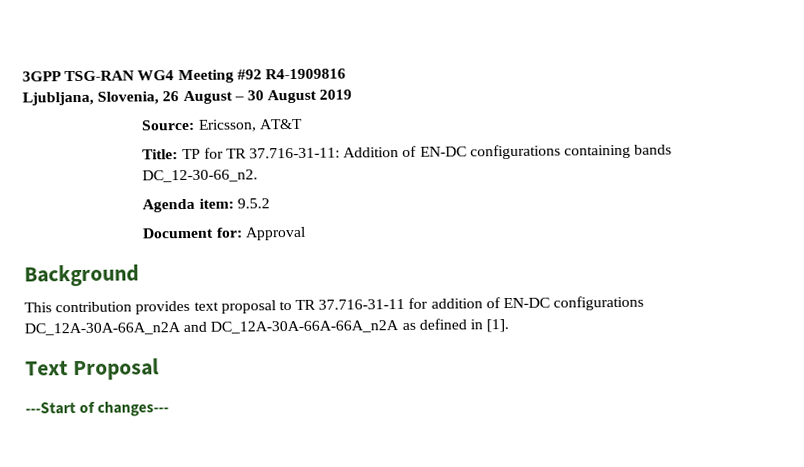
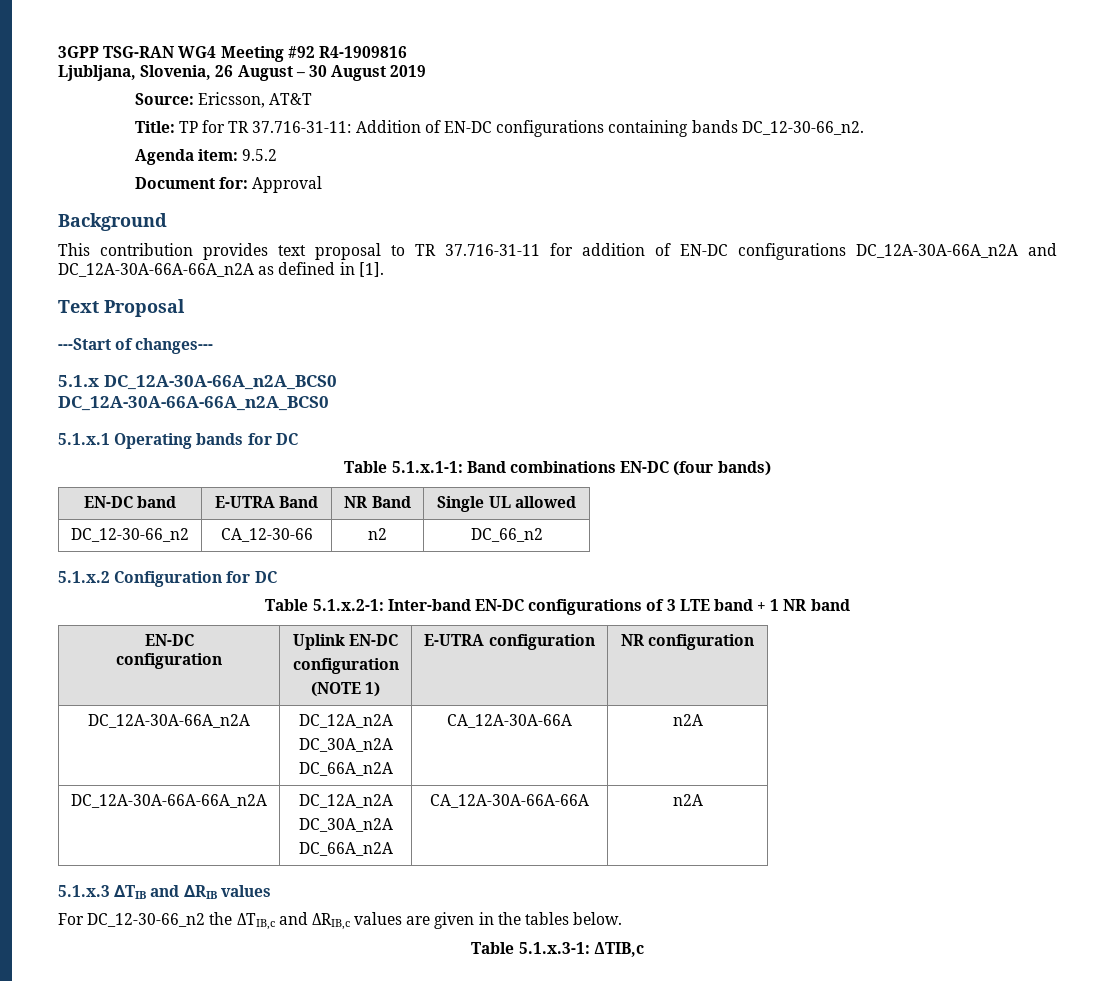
(170, 409) none -> [58,375,337,390] [58,396,329,411] [58,433,298,449] [344,461,771,476] [83,496,177,508] [214,496,319,508] [344,496,411,508] [437,496,576,512] [71,528,189,542] [220,528,313,542] [368,528,387,540] [470,528,543,542] [58,571,277,587] [265,599,850,615] [144,634,194,646] [116,653,222,669] [292,634,399,650] [292,658,399,674] [310,682,381,697] [424,634,595,650] [620,634,755,650] [88,714,250,728] [298,714,393,728] [298,738,393,752] [298,762,393,776] [447,714,572,728] [672,714,703,726] [71,794,267,808] [298,794,393,808] [298,818,393,832] [298,842,393,856] [430,794,589,808] [672,794,703,806] [58,885,271,899] [58,912,623,930] [471,942,644,957] // 5.1.x DC_12A-30A-66A_n2A_BCS0 // DC_12A-30A-66A-66A_n2A_BCS0 // 5.1.x.1 Operating bands for DC // Table 5.1.x.1-1: Band combinations EN-DC (four bands) // EN-DC band | E-UTRA Band | NR Band | Single UL allowed // DC_12-30-66_n2 | CA_12-30-66 | n2 | DC_66_n2 // 5.1.x.2 Configuration for DC // Table 5.1.x.2-1: Inter-band EN-DC configurations of 3 LTE band + 1 NR band // EN-DC // configuration | Uplink EN-DC // configuration // (NOTE 1) | E-UTRA configuration | NR configuration // DC_12A-30A-66A_n2A | DC_12A_n2A // DC_30A_n2A // DC_66A_n2A | CA_12A-30A-66A | n2A // DC_12A-30A-66A-66A_n2A | DC_12A_n2A // DC_30A_n2A // DC_66A_n2A | CA_12A-30A-66A-66A | n2A // 5.1.x.3 ∆TIB and ∆RIB values // For DC_12-30-66_n2 the ΔTIB,c and ΔRIB,c values are given in the tables below. // Table 5.1.x.3-1: ΔTIB,c

